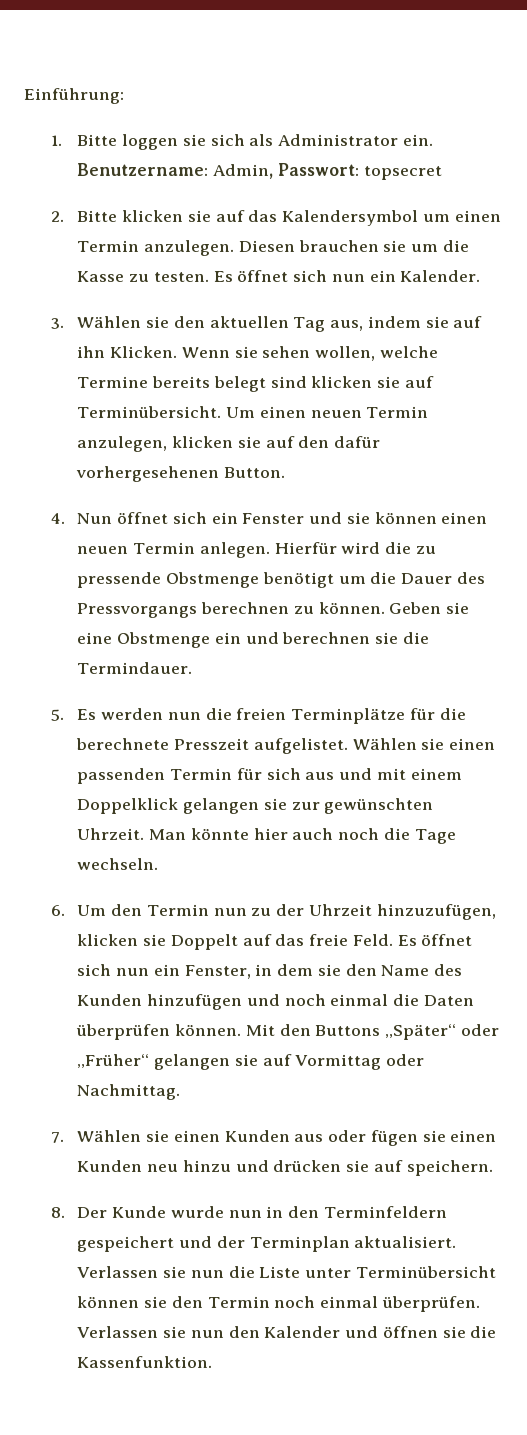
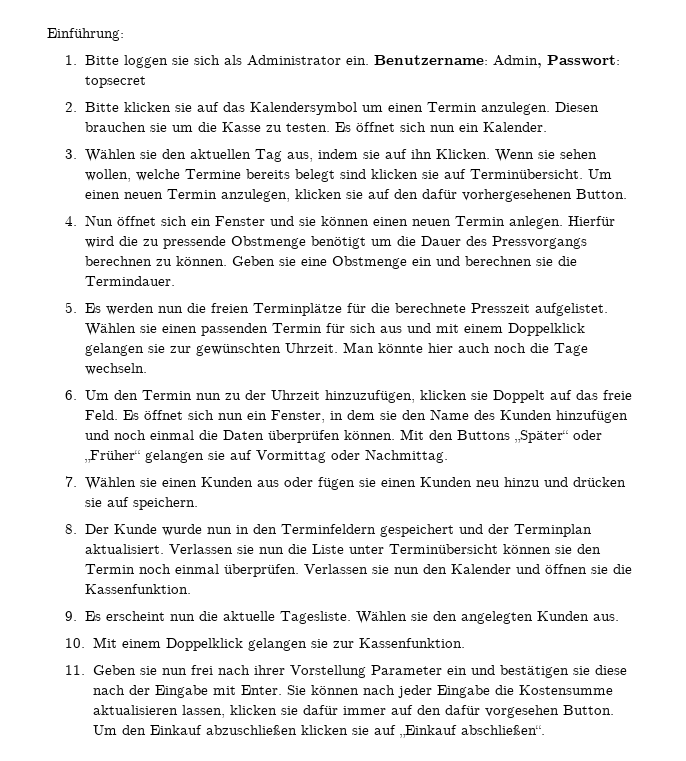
(213, 1362) none -> [65,611,619,624] [65,637,465,651] [65,665,627,678] [92,685,613,698] [92,705,614,718] [92,725,545,738] // 9. Es erscheint nun die aktuelle Tagesliste. Wählen sie den angelegten Kunden aus. // 10. Mit einem Doppelklick gelangen sie zur Kassenfunktion. // 11. Geben sie nun frei nach ihrer Vorstellung Parameter ein und bestätigen sie diese nach der Eingabe mit Enter. Sie können nach jeder Eingabe die Kostensumme aktualisieren lassen, klicken sie dafür immer auf den dafür vorgesehen Button. Um den Einkauf abzuschließen klicken sie auf „Einkauf abschließen“.

